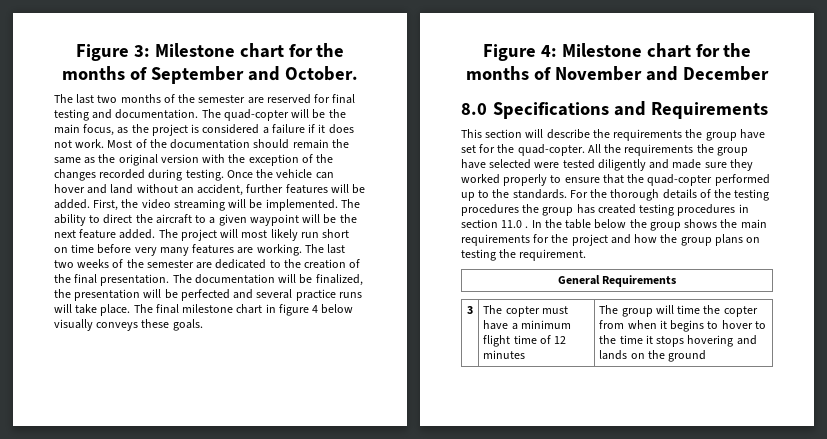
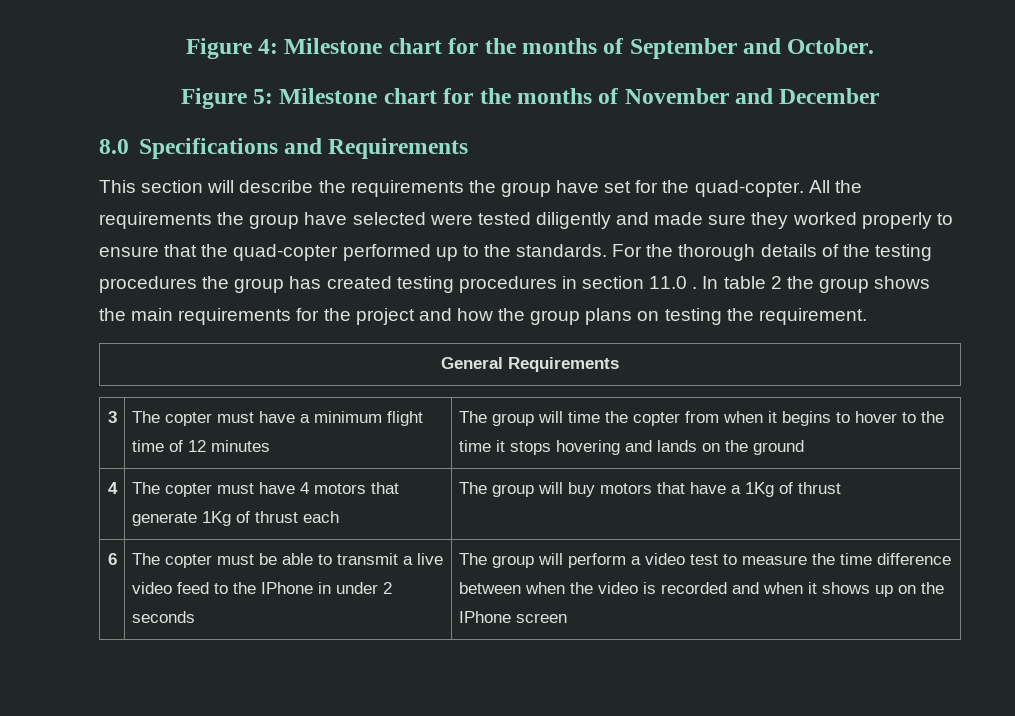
[75,44,150,61] Figure 3: -> [185,38,279,59] Figure 4:
[54,94,356,104] [54,109,346,121] [54,124,354,136] [54,139,349,149] [54,154,334,166] [54,169,334,181] [54,184,366,196] [54,199,360,211] [54,214,357,226] [54,229,350,241] [54,244,346,256] [54,259,361,269] [54,274,363,286] [54,289,362,301] [54,304,354,316] [54,319,203,331] [482,44,557,61] // The last two months of the semester are reserved for final testing and documentation. The quad-copter will be the main focus, as the project is considered a failure if it does not work. Most of the documentation should remain the same as the original version with the exception of the changes recorded during testing. Once the vehicle can hover and land without an accident, further features will be added. First, the video streaming will be implemented. The ability to direct the aircraft to a given waypoint will be the next feature added. The project will most likely run short on time before very many features are working. The last two weeks of the semester are dedicated to the creation of the final presentation. The documentation will be finalized, the presentation will be perfected and several practice runs will take place. The final milestone chart in figure 4 below visually conveys these goals. // Figure 4: -> [180,88,274,109] // Figure 5:
[544,219,627,229] the table below -> [723,276,782,289] table 2
(707, 356) none -> [107,482,118,494] [131,482,399,497] [131,511,339,526] [458,482,841,497] [107,553,117,565] [131,553,443,568] [131,582,392,594] [131,611,195,623] [458,553,951,568] [458,582,944,597] [458,611,567,623] // 4 | The copter must have 4 motors that generate 1Kg of thrust each | The group will buy motors that have a 1Kg of thrust // 6 | The copter must be able to transmit a live video feed to the IPhone in under 2 seconds | The group will perform a video test to measure the time difference between when the video is recorded and when it shows up on the IPhone screen

